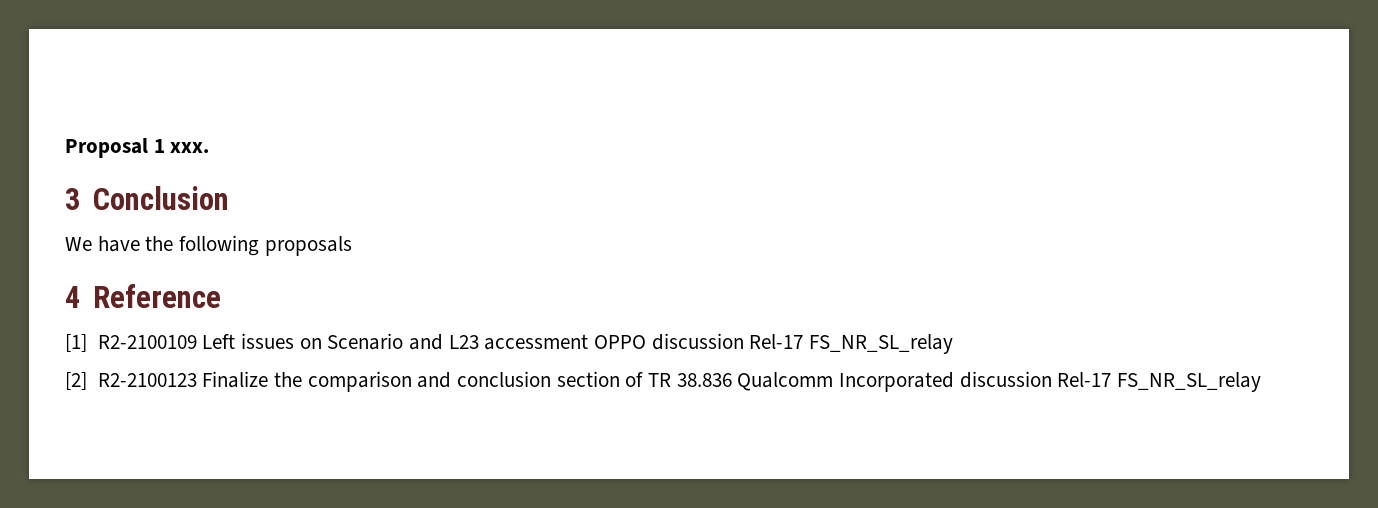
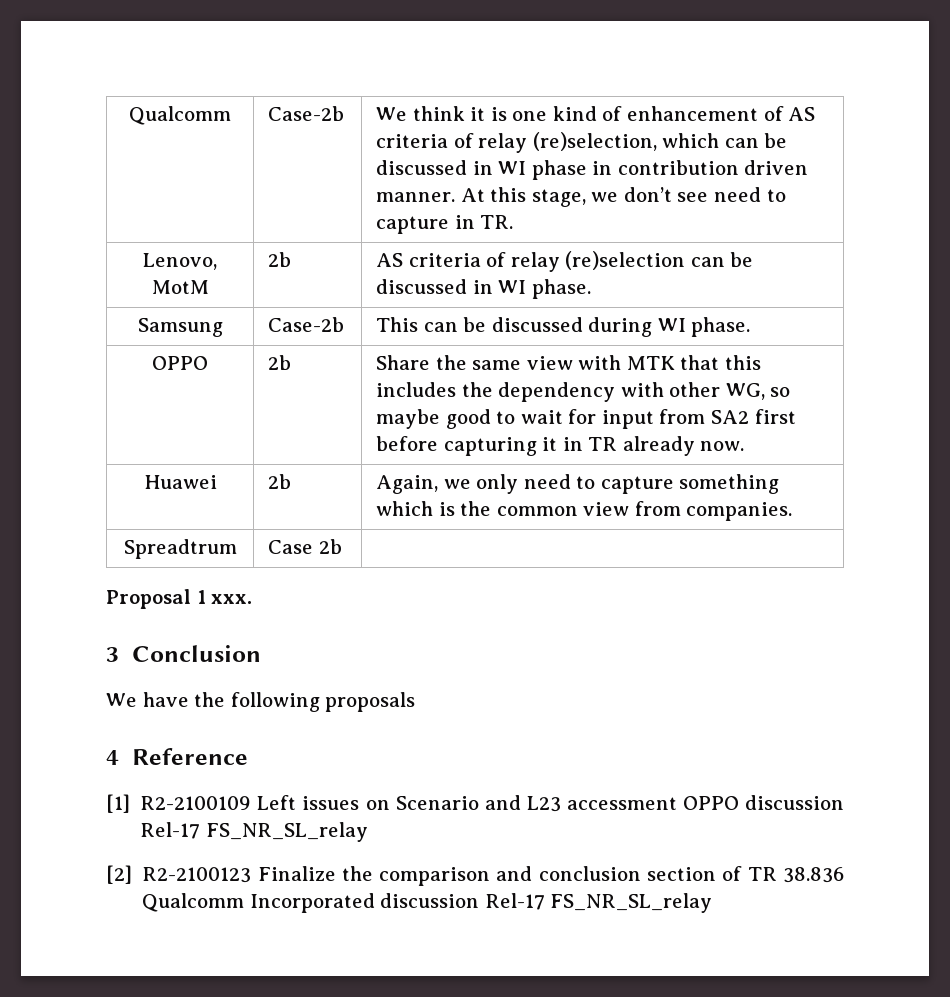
(65, 148) none -> [129,106,231,125] [268,106,345,121] [376,106,816,121] [376,132,788,153] [376,160,809,180] [376,187,786,207] [376,215,514,234] [143,253,217,270] [151,280,209,294] [268,252,292,267] [376,251,754,272] [376,279,591,299] [137,318,223,337] [268,317,345,332] [376,317,751,337] [152,356,208,370] [268,355,292,370] [376,355,762,370] [376,382,791,402] [376,409,796,429] [376,436,745,456] [143,475,217,489] [268,474,292,489] [376,474,780,494] [376,501,793,521] [123,539,237,559] [268,539,342,554] Qualcomm | Case-2b | We think it is one kind of enhancement of AS criteria of relay (re)selection, which can be discussed in WI phase in contribution driven manner. At this stage, we don’t see need to capture in TR. // Lenovo, MotM | 2b | AS criteria of relay (re)selection can be discussed in WI phase. // Samsung | Case-2b | This can be discussed during WI phase. // OPPO | 2b | Share the same view with MTK that this includes the dependency with other WG, so maybe good to wait for input from SA2 first before capturing it in TR already now. // Huawei | 2b | Again, we only need to capture something which is the common view from companies. // Spreadtrum | Case 2b | //

